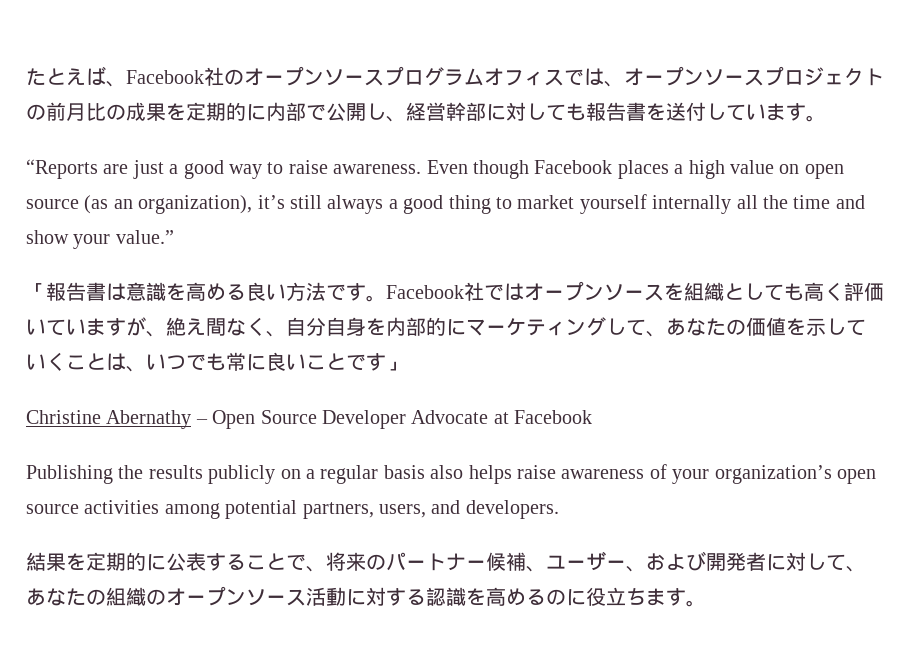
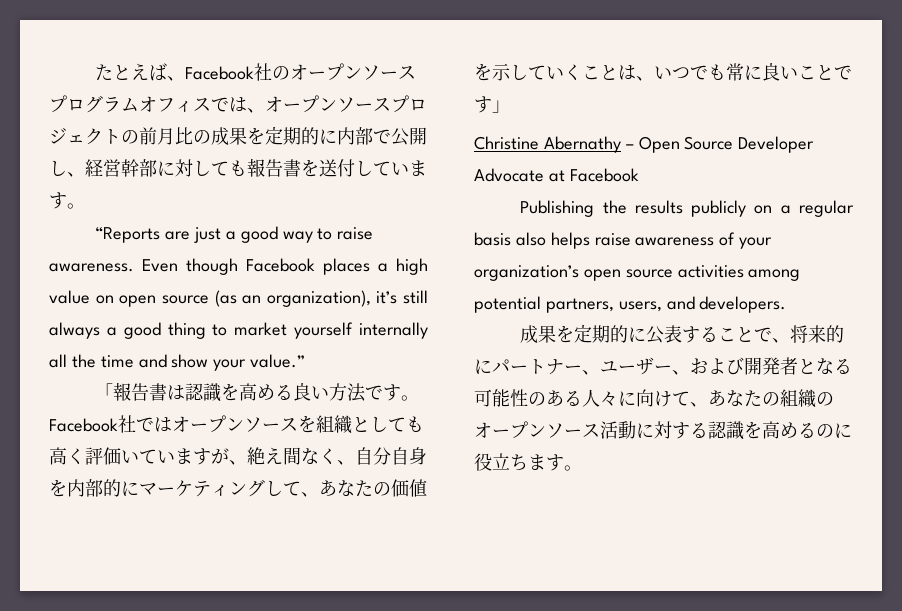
[126,282,146,301] 意 -> [185,383,205,401] 認
[26,552,46,571] 結 -> [520,325,539,343] 成
[366,554,386,570] の -> [826,325,845,343] [474,359,492,374] 的に
[486,552,526,571] 候補 -> (582, 369) none
[766,552,826,571] に対し -> [798,358,852,375] [474,389,672,407] となる可能性のある人々に向け

